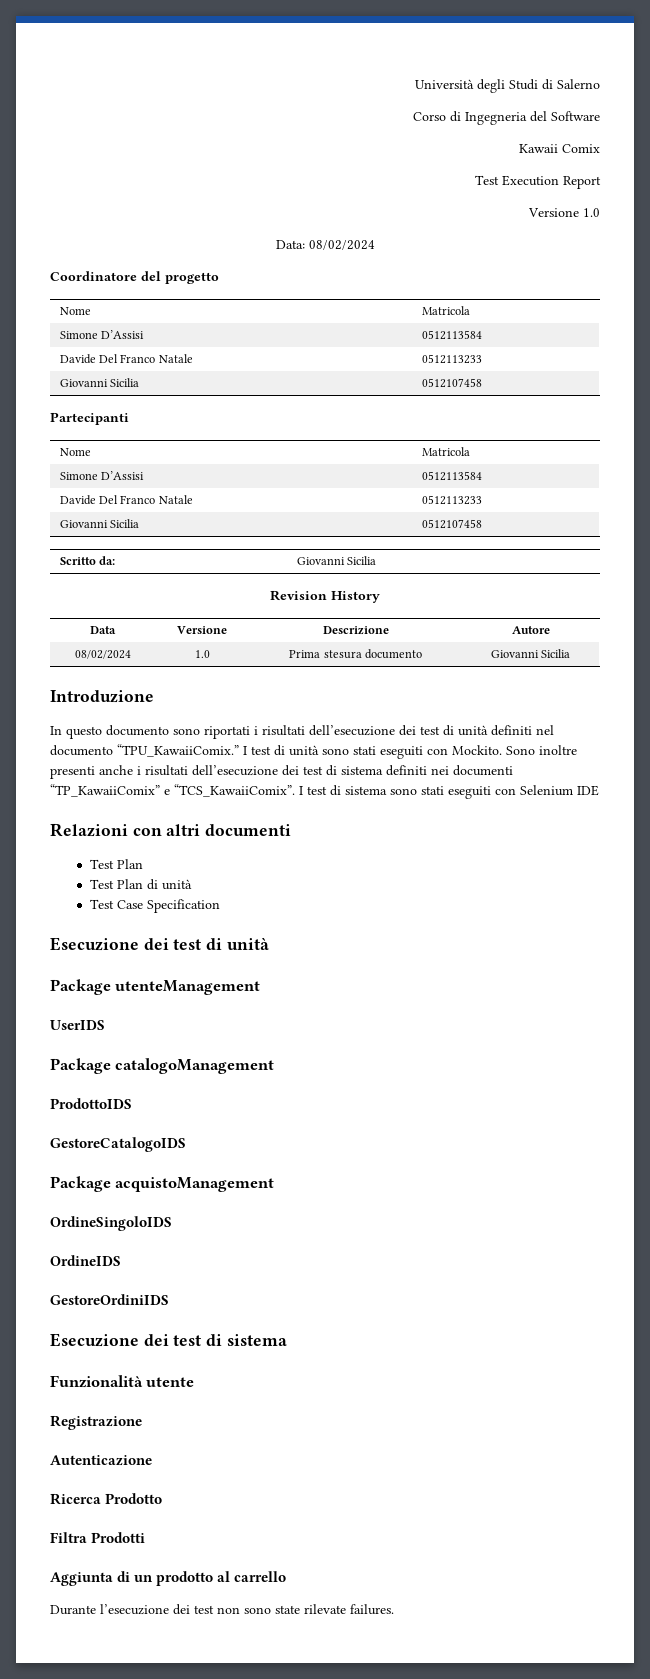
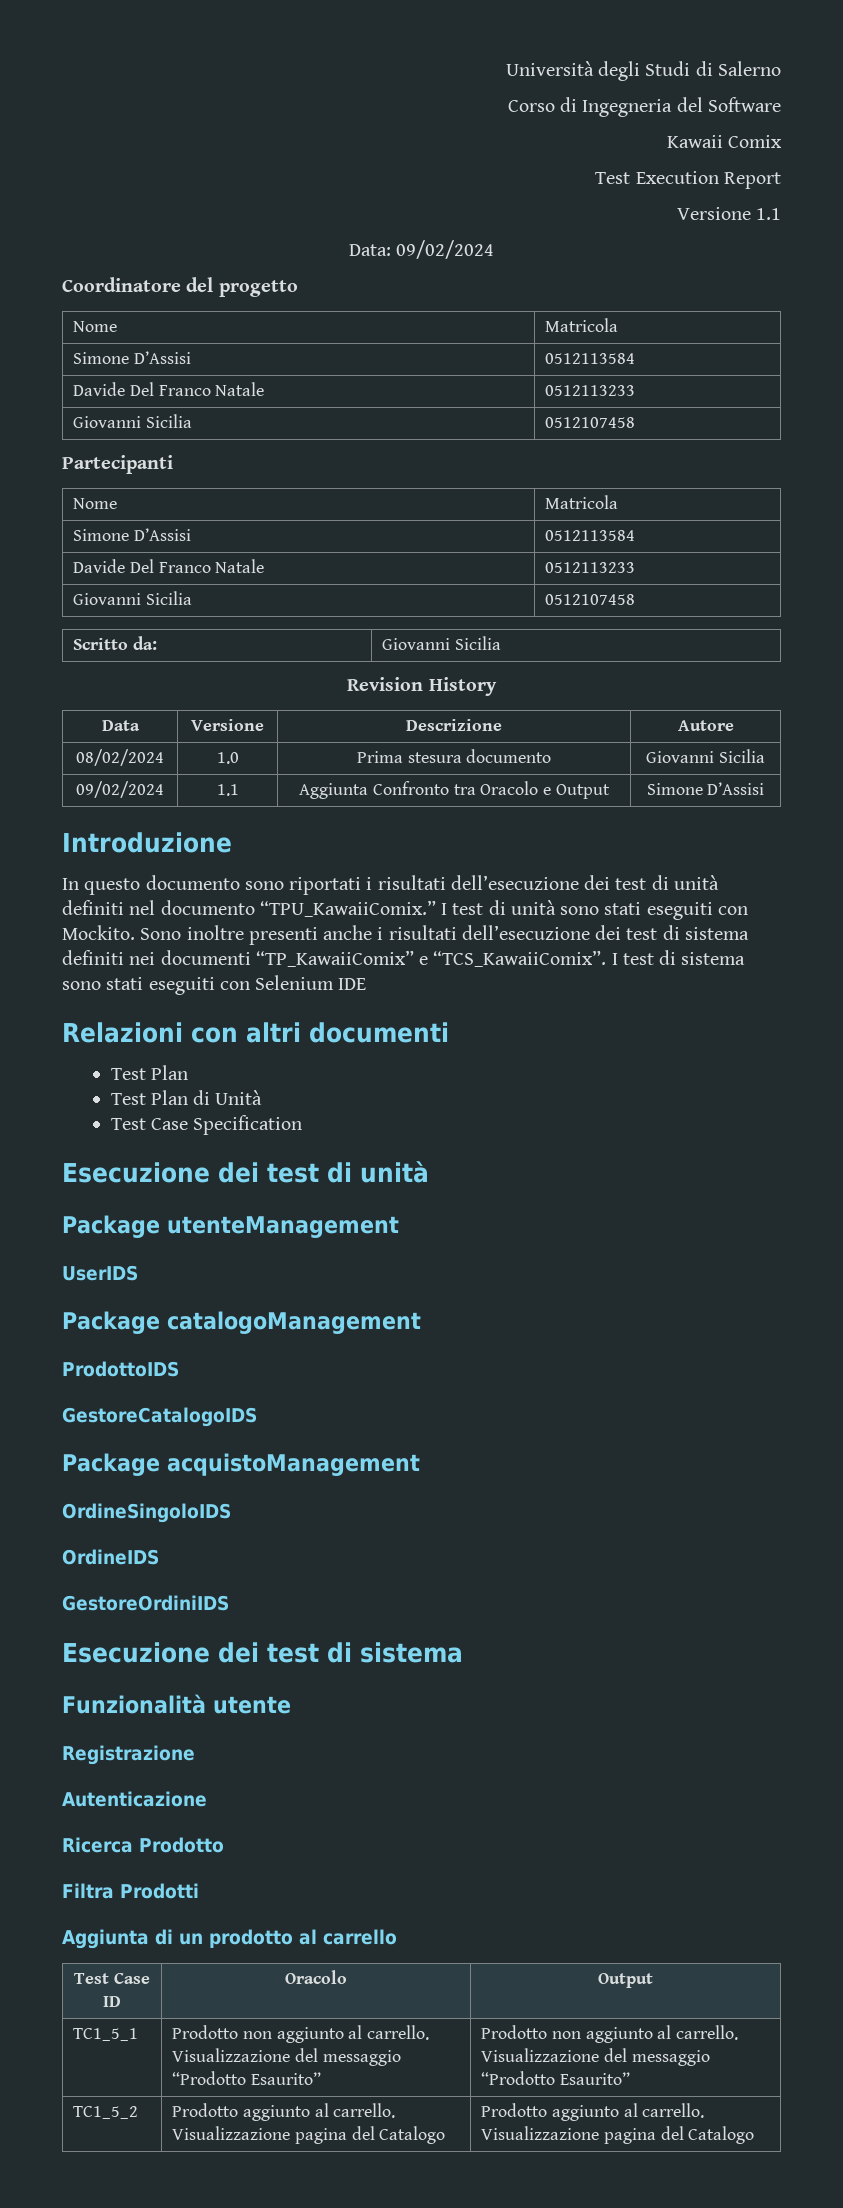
[583,208,600,217] 1.0 -> [756,208,781,220] 1.1
[308,240,375,250] 08/02/2024 -> [396,240,495,259] 09/02/2024
(571, 653) none -> [76,781,164,798] [216,784,239,796] [299,781,610,799] [646,782,765,795] // 09/02/2024 | 1.1 | Aggiunta Confronto tra Oracolo e Output | Simone D’Assisi
[161,879,192,890] unità -> [215,1090,263,1105] Unità
[50,1604,394,1615] // Durante l’esecuzione dei test non sono state rilevate failures. -> [74,1973,150,1984] [103,1996,121,2007] [285,1970,347,1984] [598,1973,653,1988] [73,2028,139,2041] [172,2025,430,2043] [172,2048,401,2066] [172,2071,322,2085] [481,2025,739,2043] [481,2048,710,2066] [481,2071,631,2085] [73,2106,139,2119] [172,2103,396,2121] [172,2126,446,2144] [481,2103,705,2121] [481,2126,755,2144] // Test Case ID | Oracolo | Output // TC1_5_1 | Prodotto non aggiunto al carrello. Visualizzazione del messaggio “Prodotto Esaurito” | Prodotto non aggiunto al carrello. Visualizzazione del messaggio “Prodotto Esaurito” // TC1_5_2 | Prodotto aggiunto al carrello. Visualizzazione pagina del Catalogo | Prodotto aggiunto al carrello. Visualizzazione pagina del Catalogo

